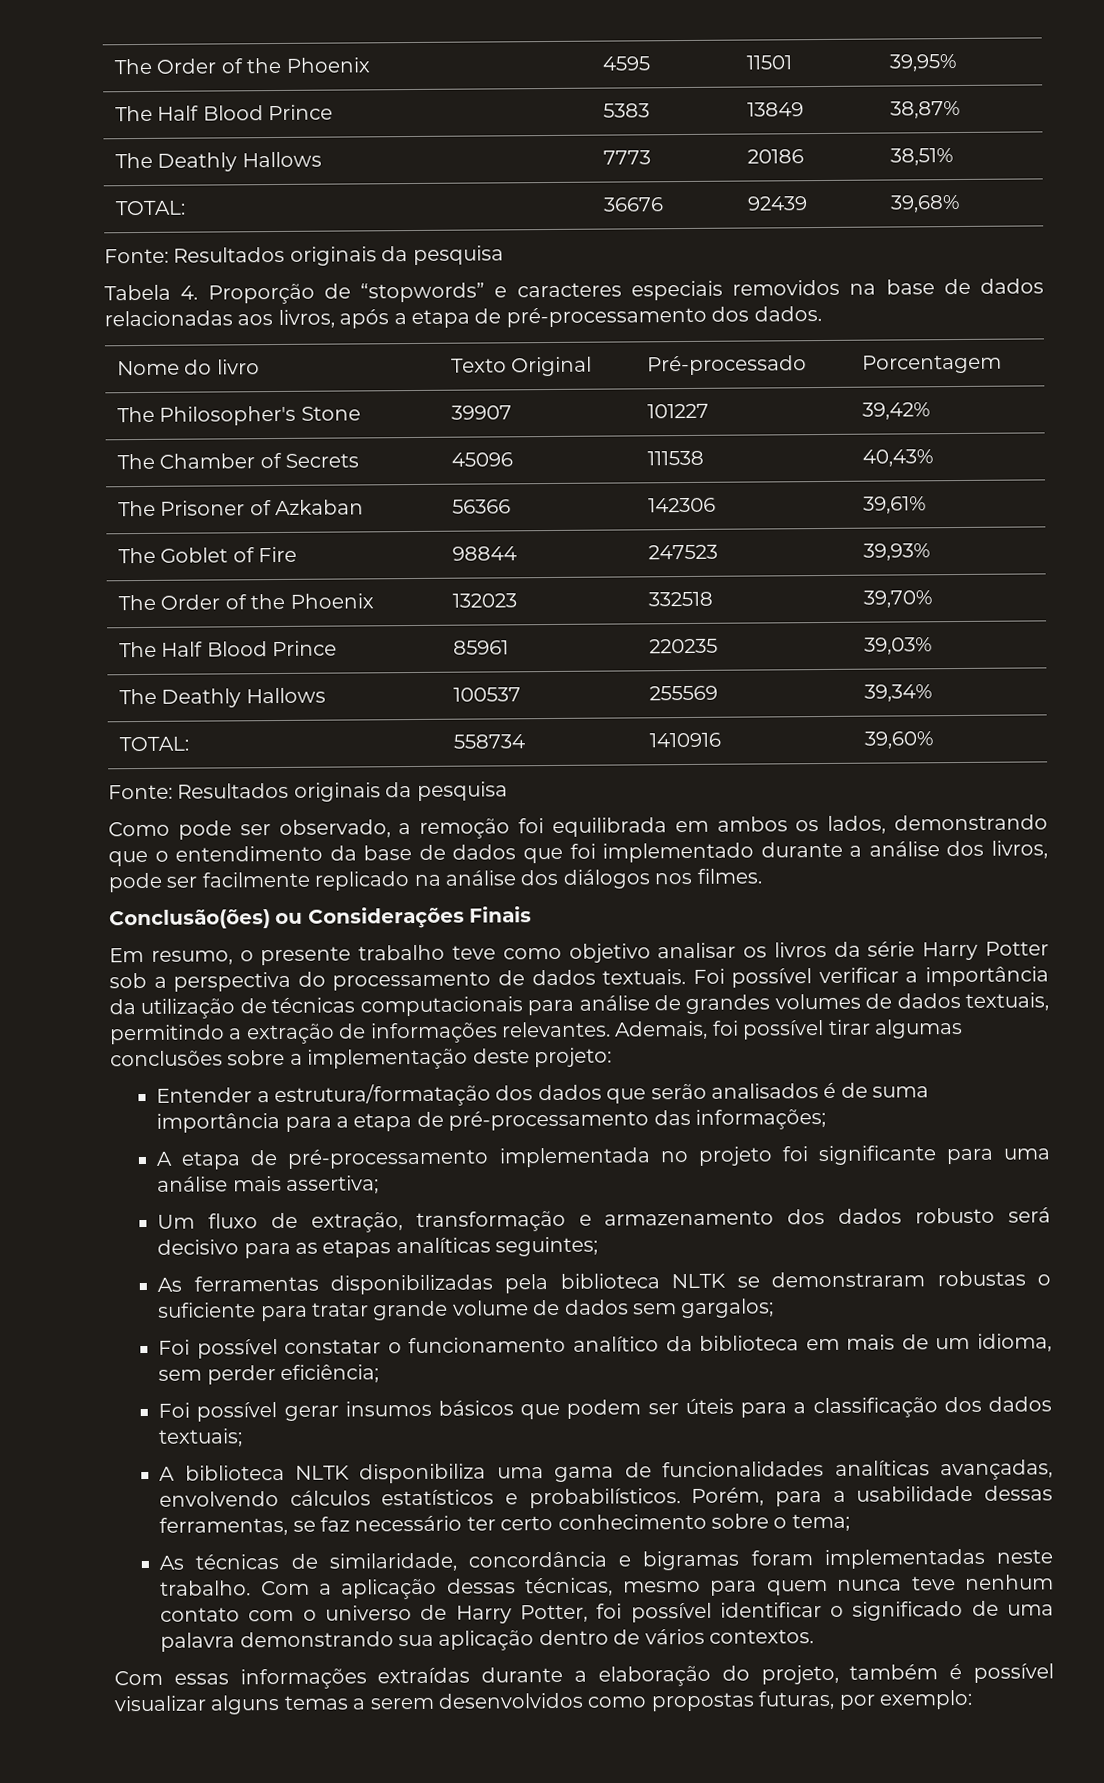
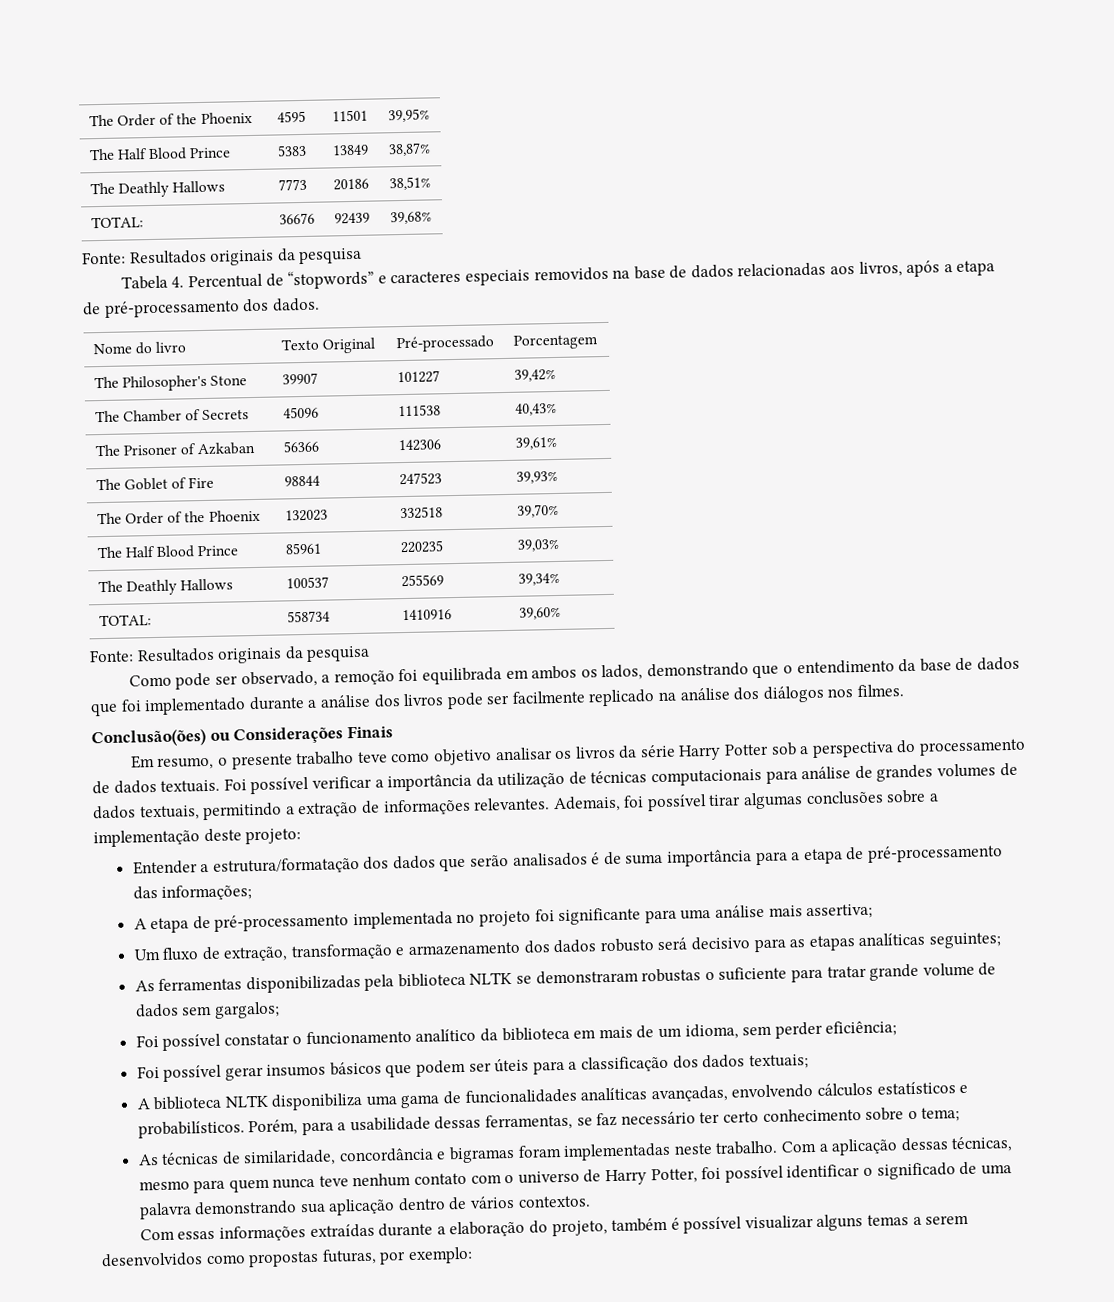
[207,283,315,305] Proporção -> [187,273,263,289] Percentual
[990,840,1048,859] livros, -> [403,693,445,707] livros

